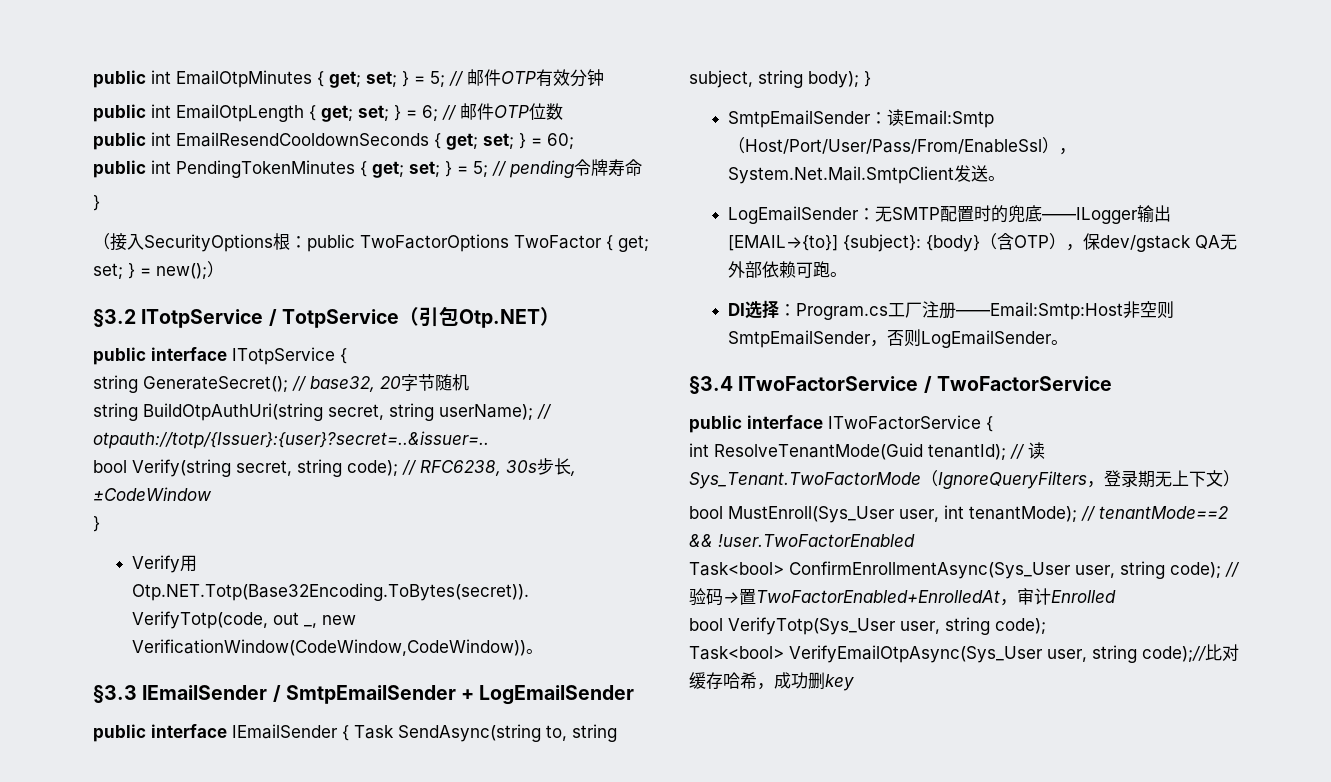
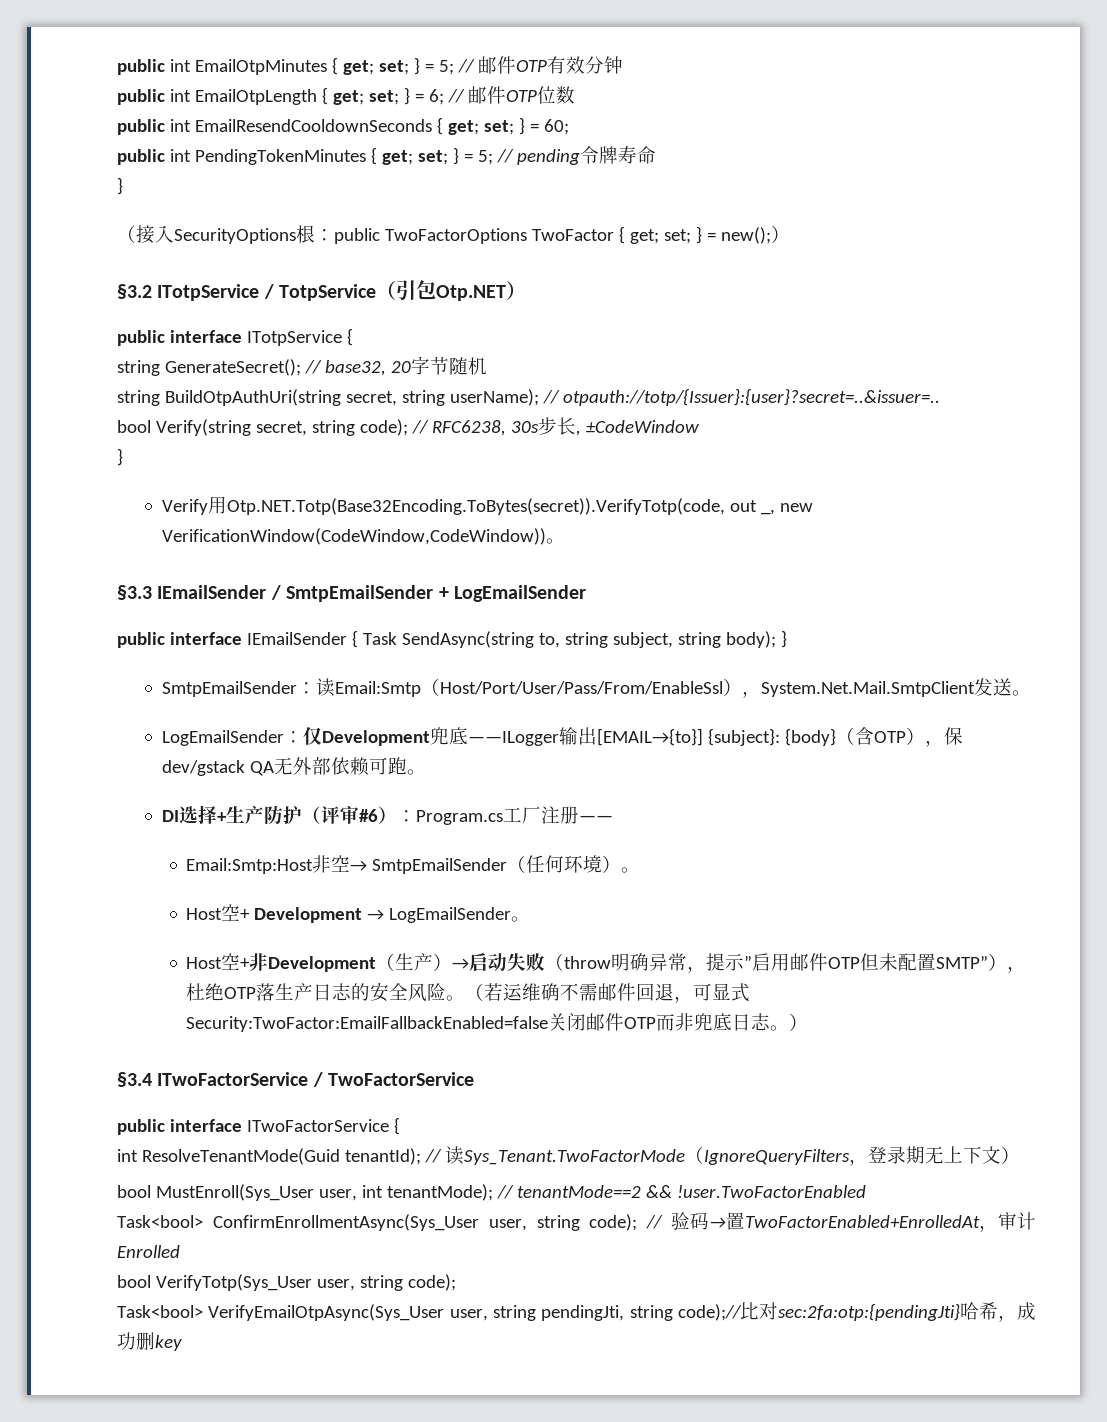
[875,205,1009,223] 无SMTP配置时的 -> [302,727,430,746] 仅Development
[779,301,1175,320] [728,329,1069,348] ：Program.cs工厂注册——Email:Smtp:Host非空则SmtpEmailSender，否则LogEmailSender。 -> [216,805,613,825] [186,855,641,874] [186,904,531,923] [186,953,1027,973] [186,982,751,1003] [186,1013,809,1032] +生产防护（评审#6）：Program.cs工厂注册—— // Email:Smtp:Host非空→ SmtpEmailSender（任何环境）。 // Host空+ Development → LogEmailSender。 // Host空+非Development（生产）→启动失败（throw明确异常，提示”启用邮件OTP但未配置SMTP”），杜绝OTP落生产日志的安全风险。（若运维确不需邮件回退，可显式Security:TwoFactor:EmailFallbackEnabled=false关闭邮件OTP而非兜底日志。）
(1137, 654) none -> [541,1305,673,1321] pendingJti, string
[689,672,723,689] 缓存 -> [778,1303,960,1321] sec:2fa:otp:{pendingJti}

